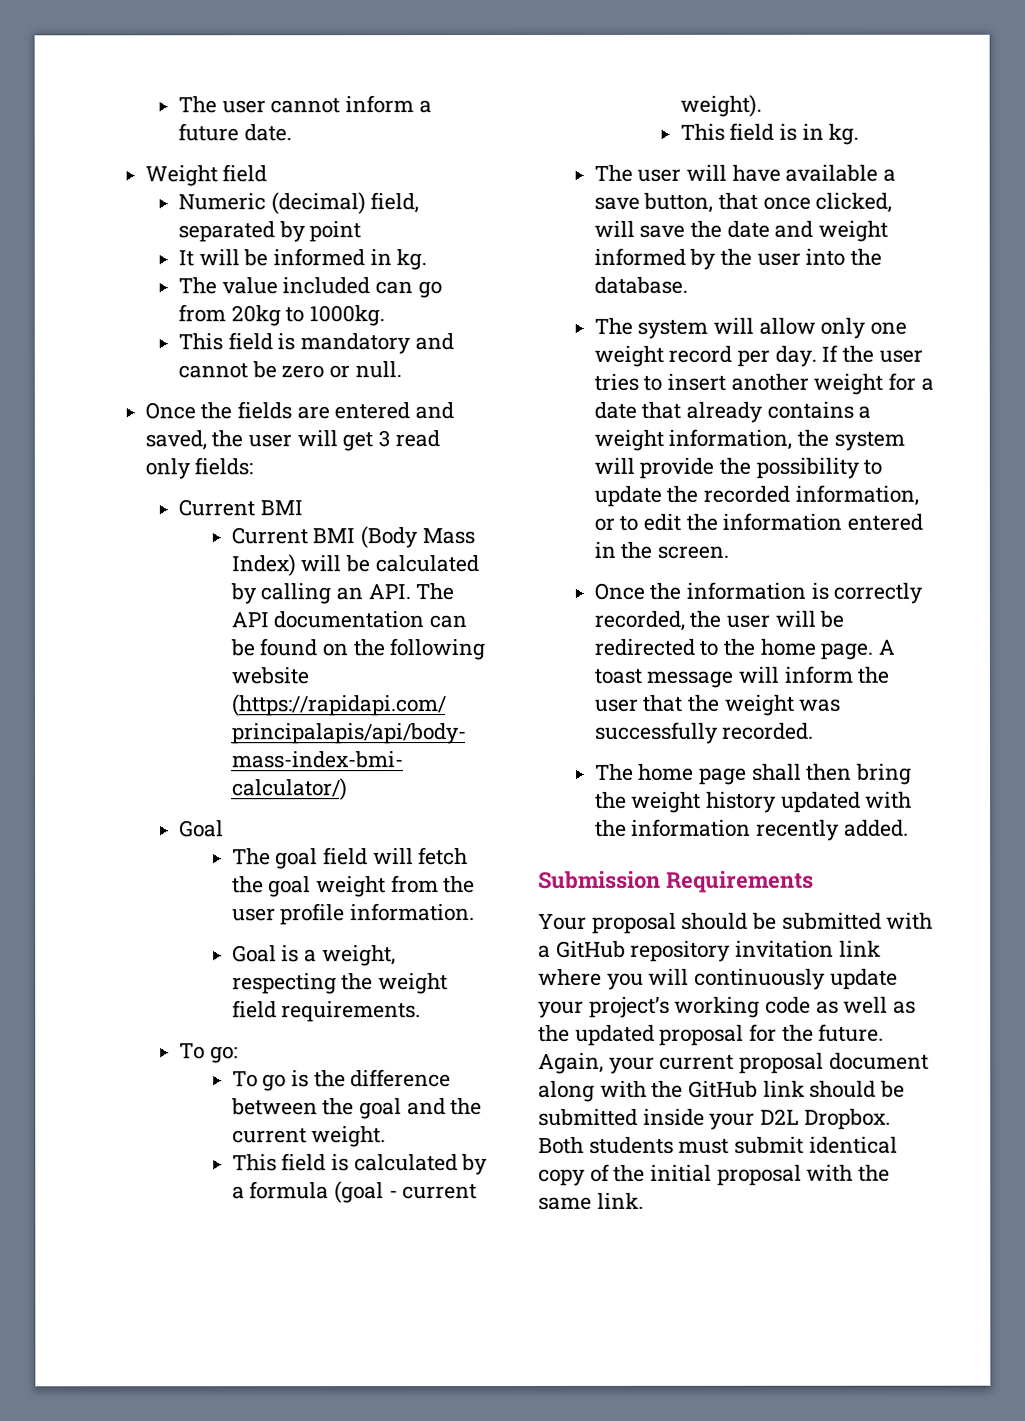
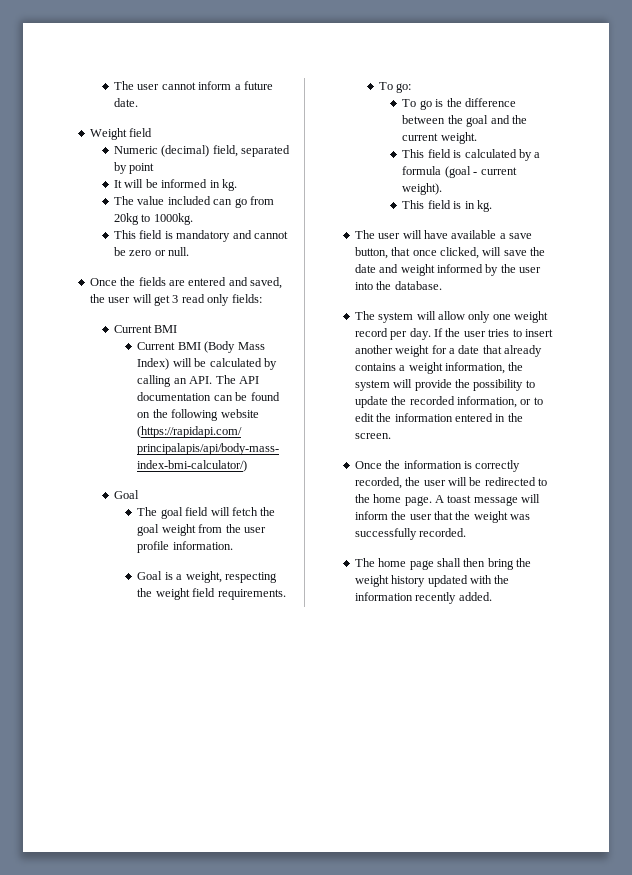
[538,870,814,893] [538,912,934,934] [538,940,881,962] [538,968,898,990] [538,996,917,1018] [538,1023,885,1046] [538,1052,929,1074] [538,1080,906,1102] [538,1108,891,1130] [538,1136,898,1154] [538,1163,891,1186] [538,1192,644,1210] // Submission Requirements // Your proposal should be submitted with a GitHub repository invitation link where you will continuously update your project’s working code as well as the updated proposal for the future. Again, your current proposal document along with the GitHub link should be submitted inside your D2L Dropbox. Both students must submit identical copy of the initial proposal with the same link. -> (492, 596) none

